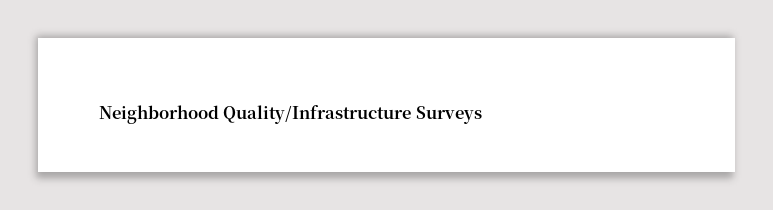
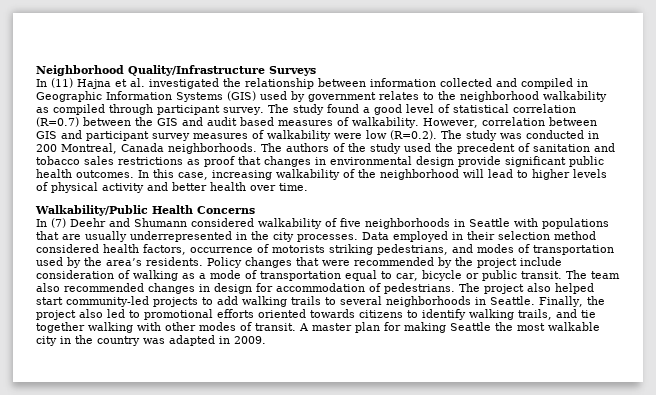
(482, 115) none -> [36,78,588,89] [36,91,607,102] [36,104,576,115] [36,117,597,128] [36,130,599,141] [36,143,615,154] [36,156,604,167] [36,169,607,180] [36,182,308,193] [35,205,255,216] [36,218,609,229] [36,231,596,242] [36,244,614,255] [36,257,562,268] [36,270,620,281] [36,283,594,294] [36,296,605,307] [36,309,596,320] [36,322,600,333] [36,335,266,346] // In (11) Hajna et al. investigated the relationship between information collected and compiled in Geographic Information Systems (GIS) used by government relates to the neighborhood walkability as compiled through participant survey. The study found a good level of statistical correlation (R=0.7) between the GIS and audit based measures of walkability. However, correlation between GIS and participant survey measures of walkability were low (R=0.2). The study was conducted in 200 Montreal, Canada neighborhoods. The authors of the study used the precedent of sanitation and tobacco sales restrictions as proof that changes in environmental design provide significant public health outcomes. In this case, increasing walkability of the neighborhood will lead to higher levels of physical activity and better health over time. // Walkability/Public Health Concerns // In (7) Deehr and Shumann considered walkability of five neighborhoods in Seattle with populations that are usually underrepresented in the city processes. Data employed in their selection method considered health factors, occurrence of motorists striking pedestrians, and modes of transportation used by the area’s residents. Policy changes that were recommended by the project include consideration of walking as a mode of transportation equal to car, bicycle or public transit. The team also recommended changes in design for accommodation of pedestrians. The project also helped start community-led projects to add walking trails to several neighborhoods in Seattle. Finally, the project also led to promotional efforts oriented towards citizens to identify walking trails, and tie together walking with other modes of transit. A master plan for making Seattle the most walkable city in the country was adapted in 2009.

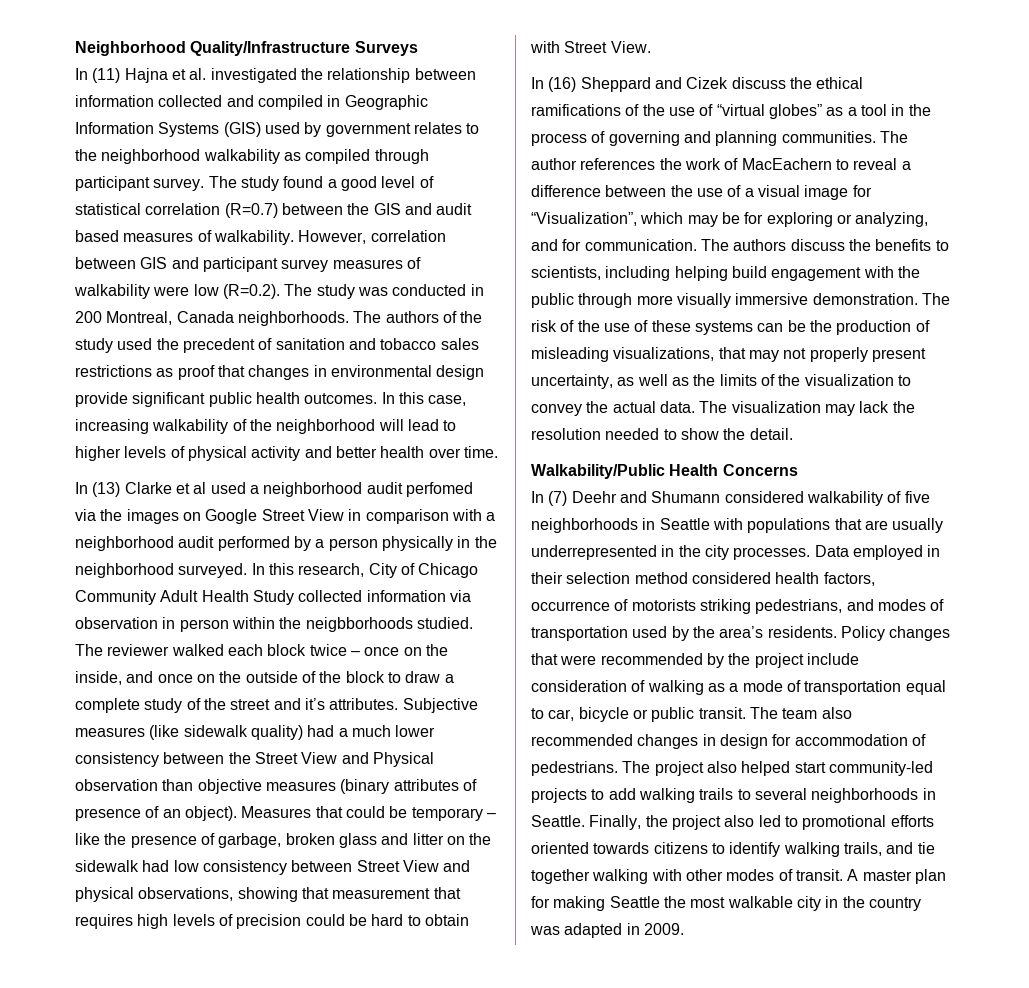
(308, 187) none -> [75,482,473,497] [75,509,496,524] [75,536,497,551] [75,563,479,578] [75,590,471,605] [75,617,473,632] [75,644,448,656] [75,671,454,685] [75,698,478,713] [75,725,436,740] [75,752,434,767] [75,779,477,794] [75,806,496,821] [75,833,492,848] [75,860,471,875] [75,887,461,902] [75,914,469,929] [530,41,651,53] [531,77,864,92] [531,104,931,119] [531,131,908,146] [531,158,911,170] [531,185,872,200] [531,212,929,227] [531,239,949,251] [531,266,920,281] [531,293,950,308] [531,320,930,335] [531,347,926,362] [531,374,911,389] [531,401,915,416] [531,428,793,440] // In (13) Clarke et al used a neighborhood audit perfomed via the images on Google Street View in comparison with a neighborhood audit performed by a person physically in the neighborhood surveyed. In this research, City of Chicago Community Adult Health Study collected information via observation in person within the neigbborhoods studied. The reviewer walked each block twice – once on the inside, and once on the outside of the block to draw a complete study of the street and it’s attributes. Subjective measures (like sidewalk quality) had a much lower consistency between the Street View and Physical observation than objective measures (binary attributes of presence of an object). Measures that could be temporary – like the presence of garbage, broken glass and litter on the sidewalk had low consistency between Street View and physical observations, showing that measurement that requires high levels of precision could be hard to obtain with Street View. // In (16) Sheppard and Cizek discuss the ethical ramifications of the use of “virtual globes” as a tool in the process of governing and planning communities. The author references the work of MacEachern to reveal a difference between the use of a visual image for “Visualization”, which may be for exploring or analyzing, and for communication. The authors discuss the benefits to scientists, including helping build engagement with the public through more visually immersive demonstration. The risk of the use of these systems can be the production of misleading visualizations, that may not properly present uncertainty, as well as the limits of the visualization to convey the actual data. The visualization may lack the resolution needed to show the detail.

